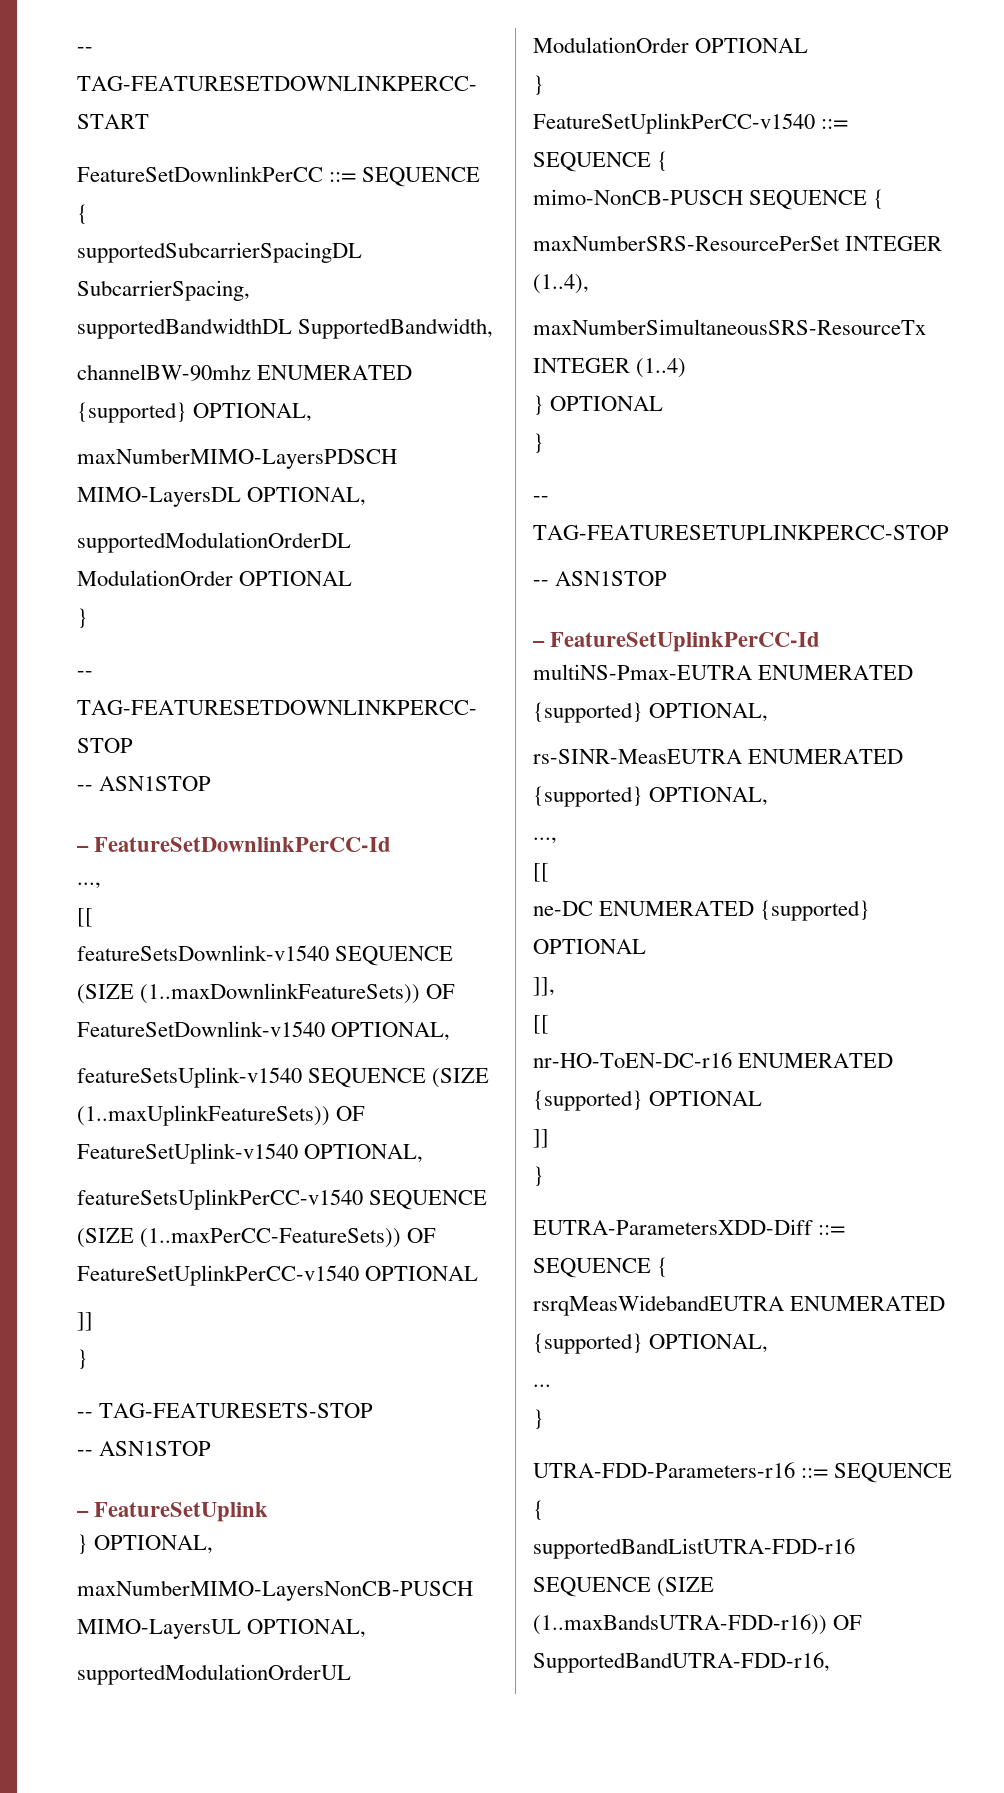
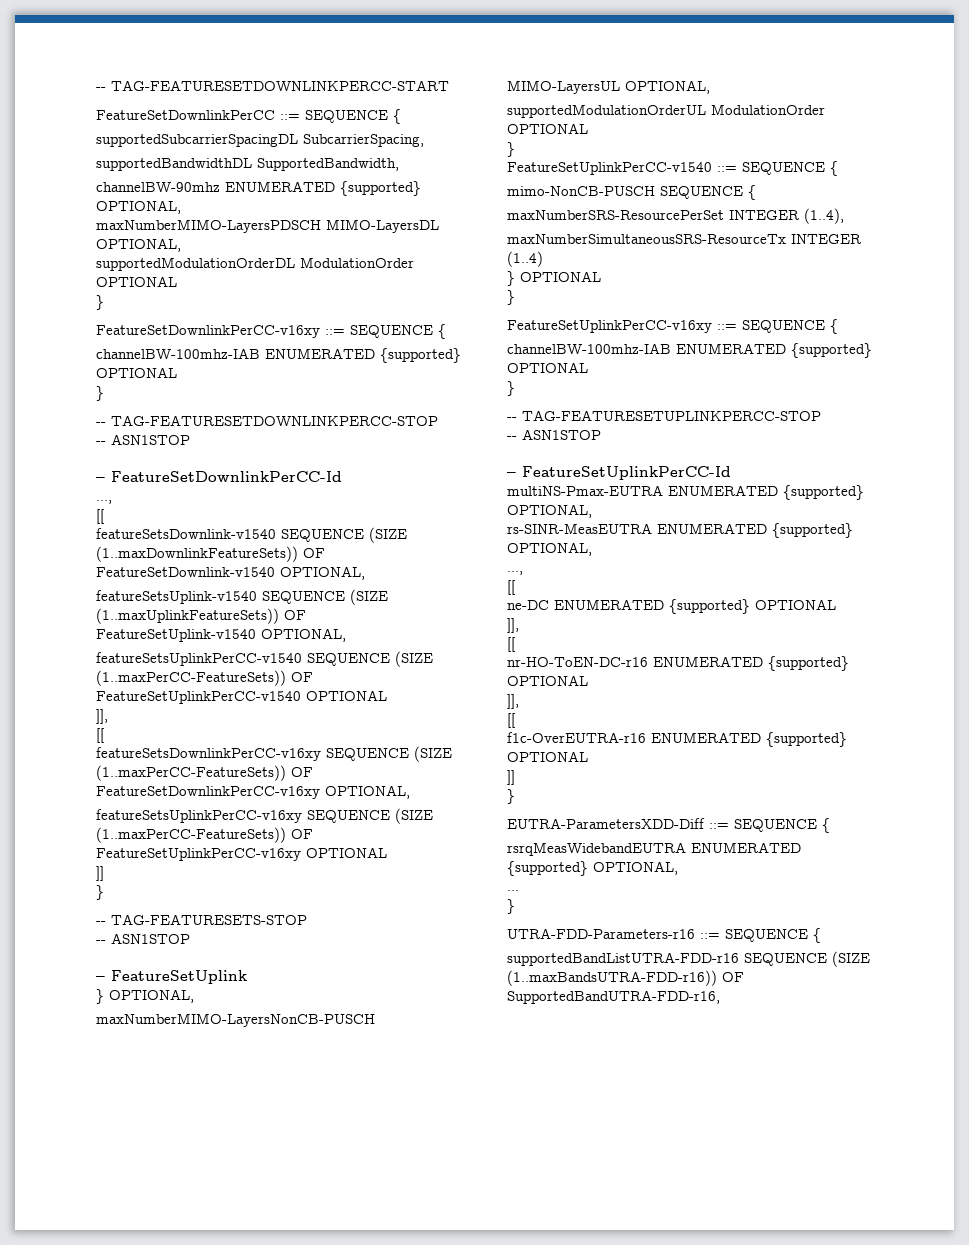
(88, 618) none -> [96,324,446,339] [96,348,461,363] [96,367,177,378] [96,386,104,401] // FeatureSetDownlinkPerCC-v16xy ::= SEQUENCE { // channelBW-100mhz-IAB ENUMERATED {supported} OPTIONAL // }
(479, 1273) none -> [96,709,108,724] [96,728,104,743] [96,746,452,762] [96,765,313,781] [96,785,410,799] [96,808,433,824] [96,827,313,843] [96,847,387,861] // ]], // [[ // featureSetsDownlinkPerCC-v16xy SEQUENCE (SIZE (1..maxPerCC-FeatureSets)) OF FeatureSetDownlinkPerCC-v16xy OPTIONAL, // featureSetsUplinkPerCC-v16xy SEQUENCE (SIZE (1..maxPerCC-FeatureSets)) OF FeatureSetUplinkPerCC-v16xy OPTIONAL
(544, 443) none -> [507,319,838,334] [507,343,872,358] [507,362,588,373] [507,381,515,396] // FeatureSetUplinkPerCC-v16xy ::= SEQUENCE { // channelBW-100mhz-IAB ENUMERATED {supported} OPTIONAL // }
(763, 1098) none -> [507,694,519,709] [507,713,515,728] [507,732,847,747] [507,751,588,762] // ]], // [[ // f1c-OverEUTRA-r16 ENUMERATED {supported} OPTIONAL

